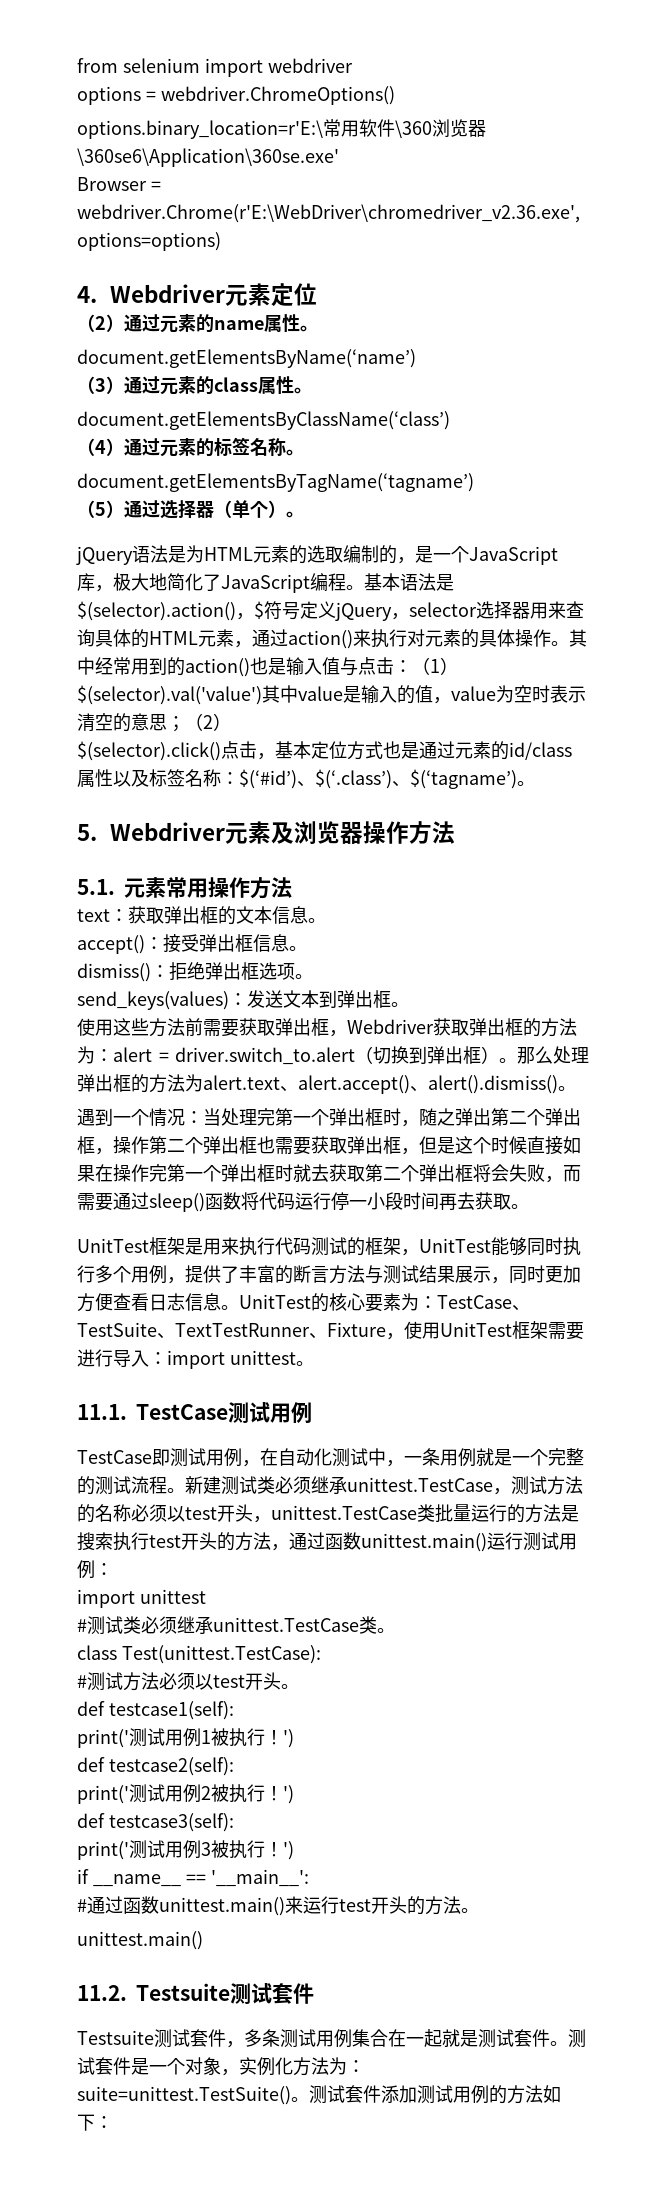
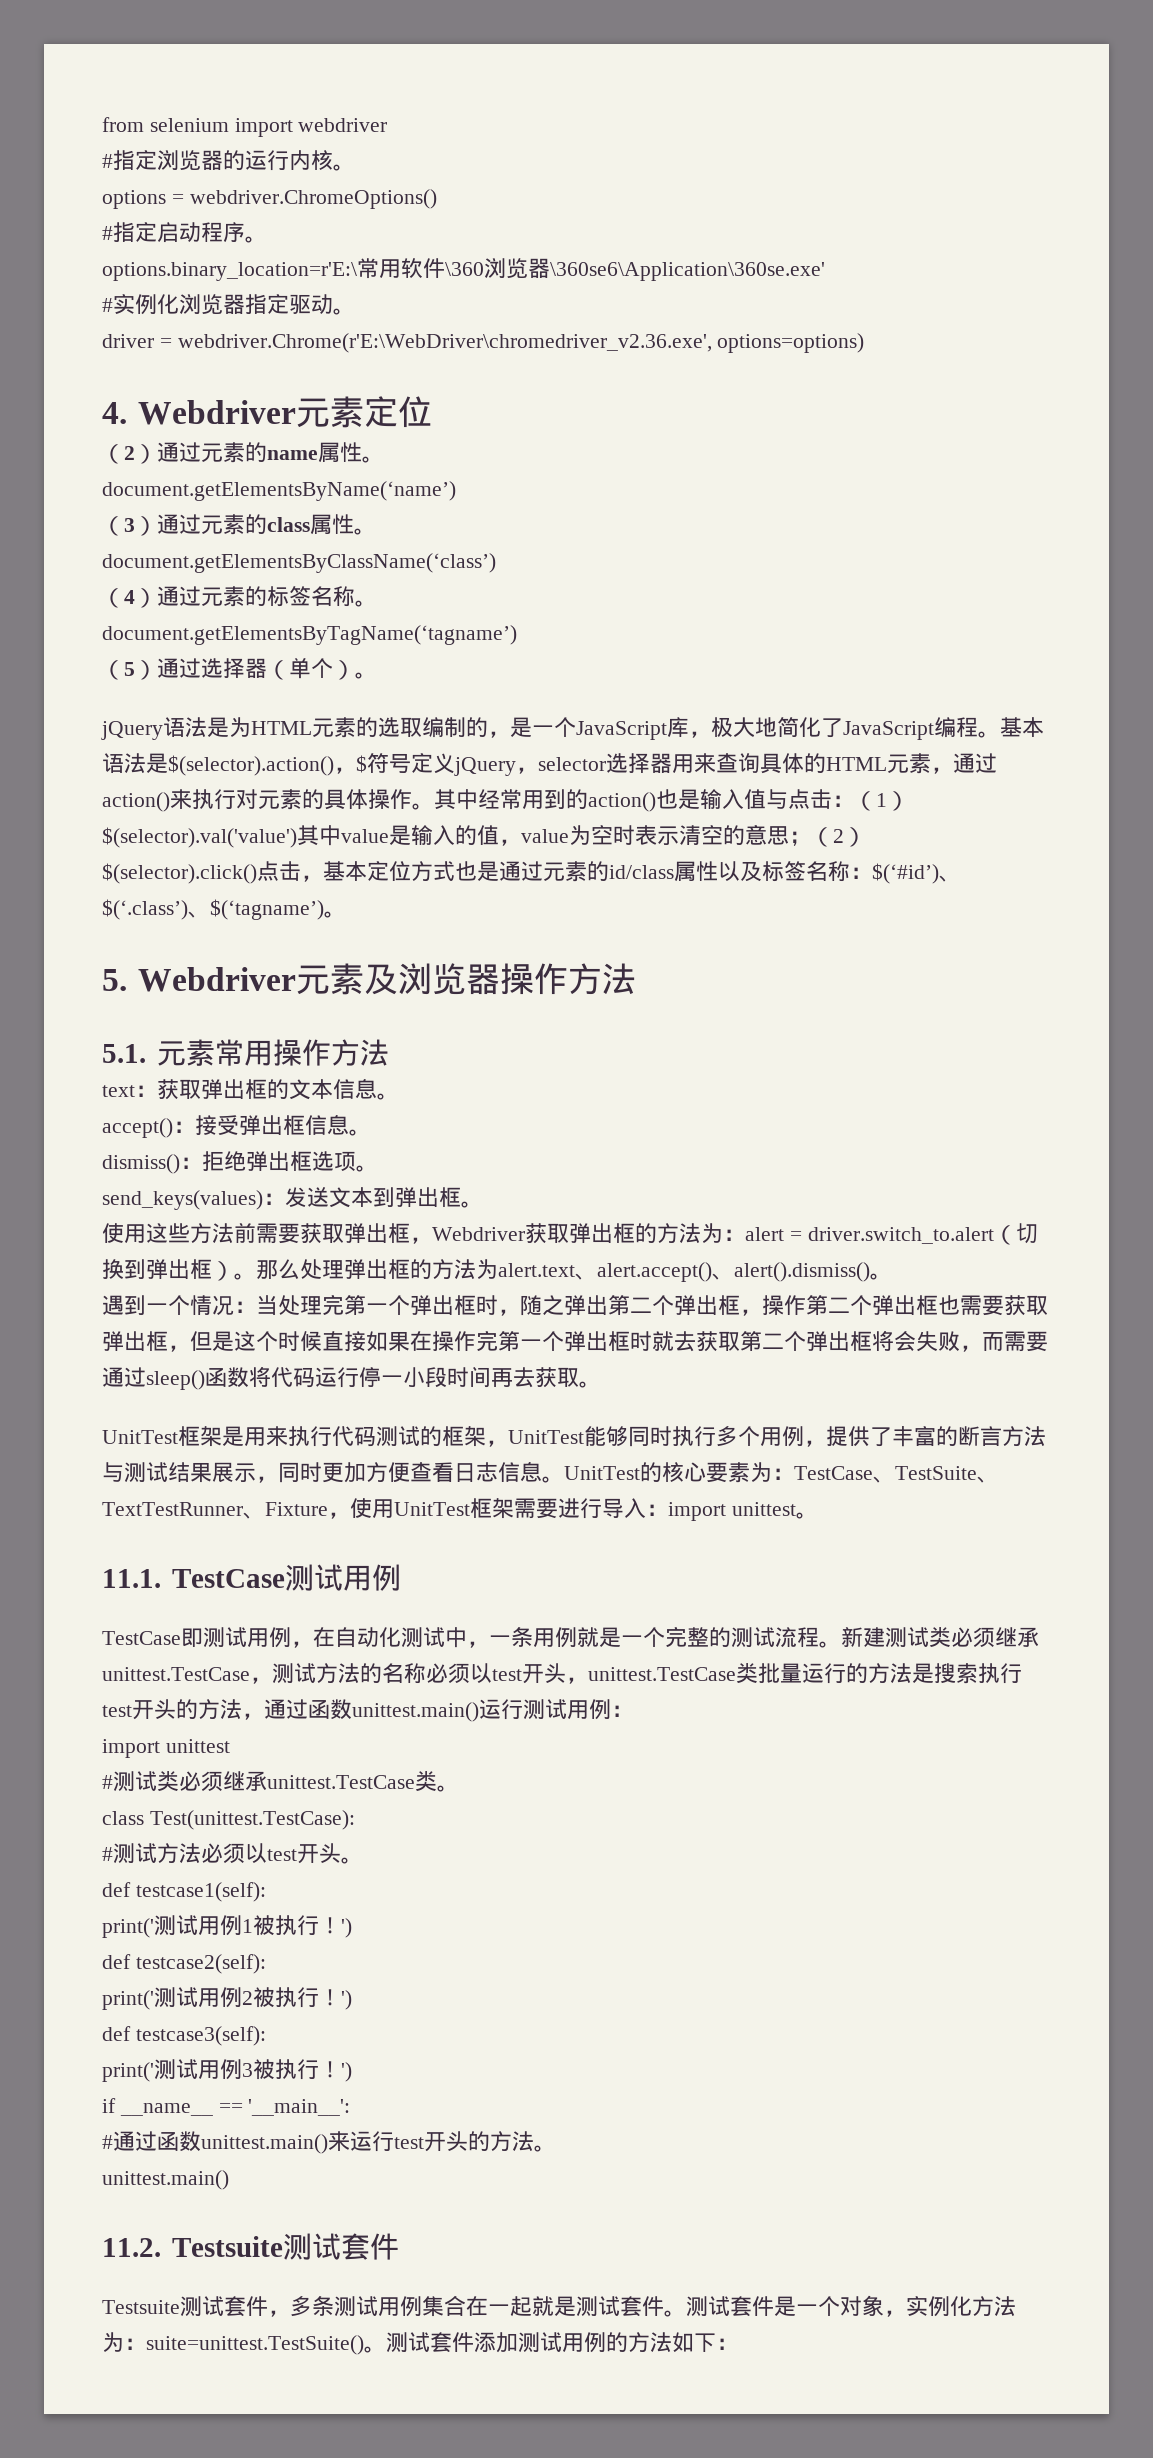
(353, 65) none -> [102,150,355,171] // #指定浏览器的运行内核。
(395, 95) none -> [102,222,267,243] // #指定启动程序。
[77,177,147,191] Browser -> [102,294,355,315] [102,334,154,348] #实例化浏览器指定驱动。 // driver

